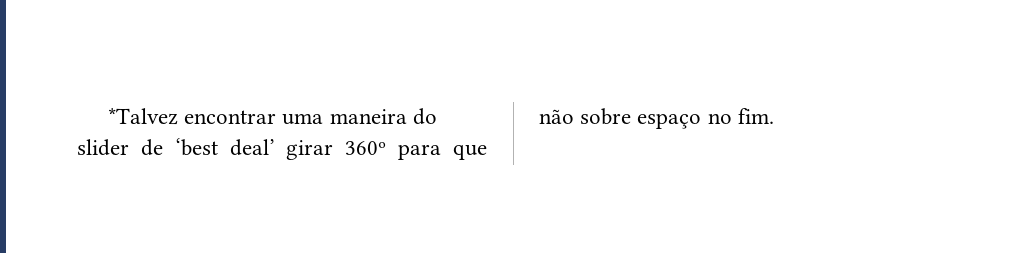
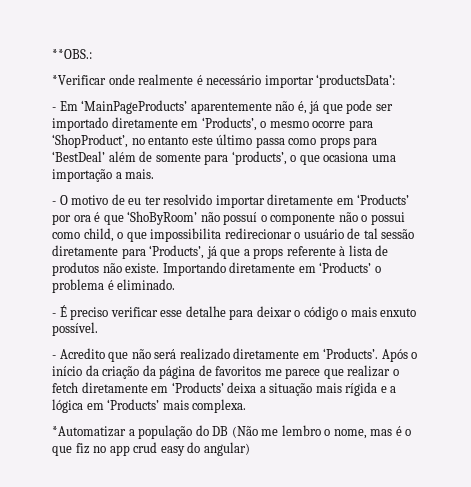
[107,107,437,125] [77,138,487,160] [539,108,774,129] *Talvez encontrar uma maneira do slider de ‘best deal’ girar 360º para que não sobre espaço no fim. -> [52,49,92,59] [52,74,396,88] [52,100,393,114] [52,117,373,131] [52,134,378,148] [52,151,396,165] [52,169,155,182] [52,194,410,208] [52,211,405,225] [52,228,415,242] [52,245,389,259] [52,262,381,276] [52,279,176,293] [52,305,417,320] [52,322,98,336] [52,348,418,362] [52,365,399,379] [52,382,397,396] [52,399,247,413] [52,425,412,439] [52,442,250,456] **OBS.: // *Verificar onde realmente é necessário importar ‘productsData’: // - Em ‘MainPageProducts’ aparentemente não é, já que pode ser importado diretamente em ‘Products’, o mesmo ocorre para ‘ShopProduct’, no entanto este último passa como props para ‘BestDeal’ além de somente para ‘products’, o que ocasiona uma importação a mais. // - O motivo de eu ter resolvido importar diretamente em ‘Products’ por ora é que ‘ShoByRoom’ não possuí o componente não o possui como child, o que impossibilita redirecionar o usuário de tal sessão diretamente para ‘Products’, já que a props referente à lista de produtos não existe. Importando diretamente em ‘Products’ o problema é eliminado. // - É preciso verificar esse detalhe para deixar o código o mais enxuto possível. // - Acredito que não será realizado diretamente em ‘Products’. Após o início da criação da página de favoritos me parece que realizar o fetch diretamente em ‘Products’ deixa a situação mais rígida e a lógica em ‘Products’ mais complexa. // *Automatizar a população do DB (Não me lembro o nome, mas é o que fiz no app crud easy do angular)

